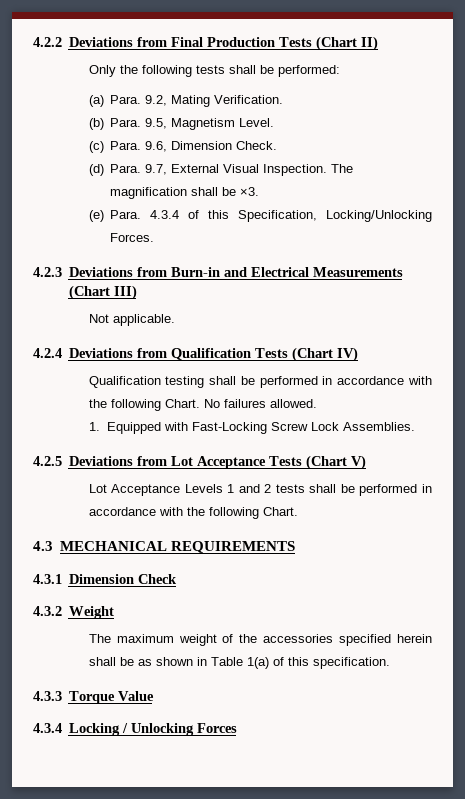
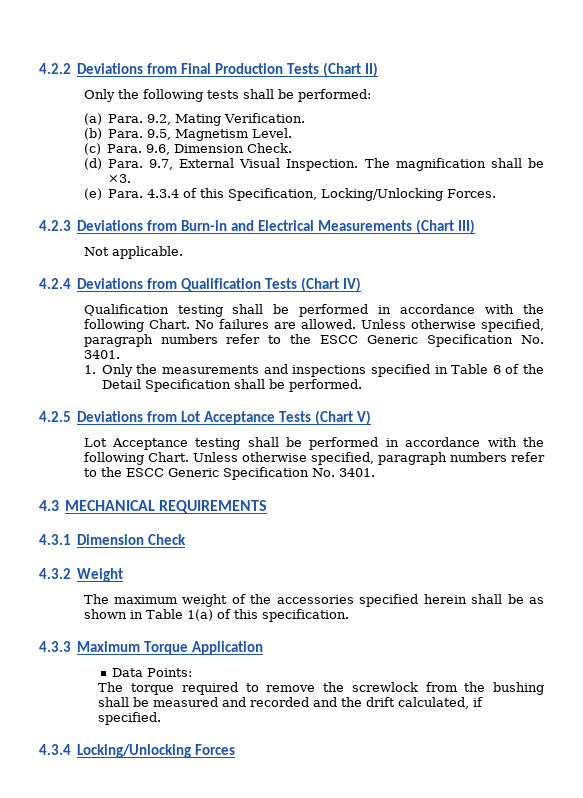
(266, 403) none -> [273,322,296,329] are
[88,422,416,434] // 1. Equipped with Fast-Locking Screw Lock Assemblies. -> [360,319,545,332] [83,334,545,347] [83,350,120,359] [83,364,545,377] [101,379,362,392] Unless otherwise specified, paragraph numbers refer to the ESCC Generic Specification No. 3401. // 1. Only the measurements and inspections specified in Table 6 of the Detail Specification shall be performed.
[184,484,432,496] [88,507,298,519] Levels 1 and 2 tests shall be performed in accordance with the following Chart. -> [195,437,544,450] [83,452,545,465] [83,467,375,480] testing shall be performed in accordance with the following Chart. Unless otherwise specified, paragraph numbers refer to the ESCC Generic Specification No. 3401.
[68,691,154,704] [33,723,194,736] Torque Value // 4.3.4 Locking / Unlocking -> [77,641,264,655] [112,668,193,677] [98,682,544,695] [98,697,484,709] [98,712,162,725] [39,744,192,758] Maximum Torque Application // Data Points: // The torque required to remove the screwlock from the bushing shall be measured and recorded and the drift calculated, if specified. // 4.3.4 Locking/Unlocking

